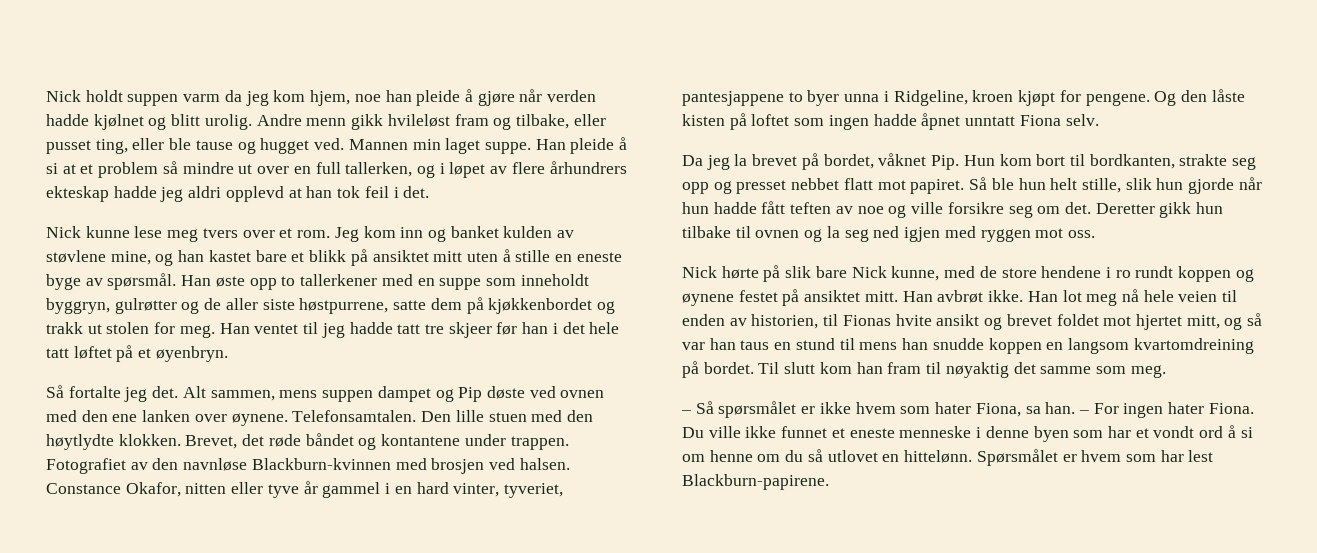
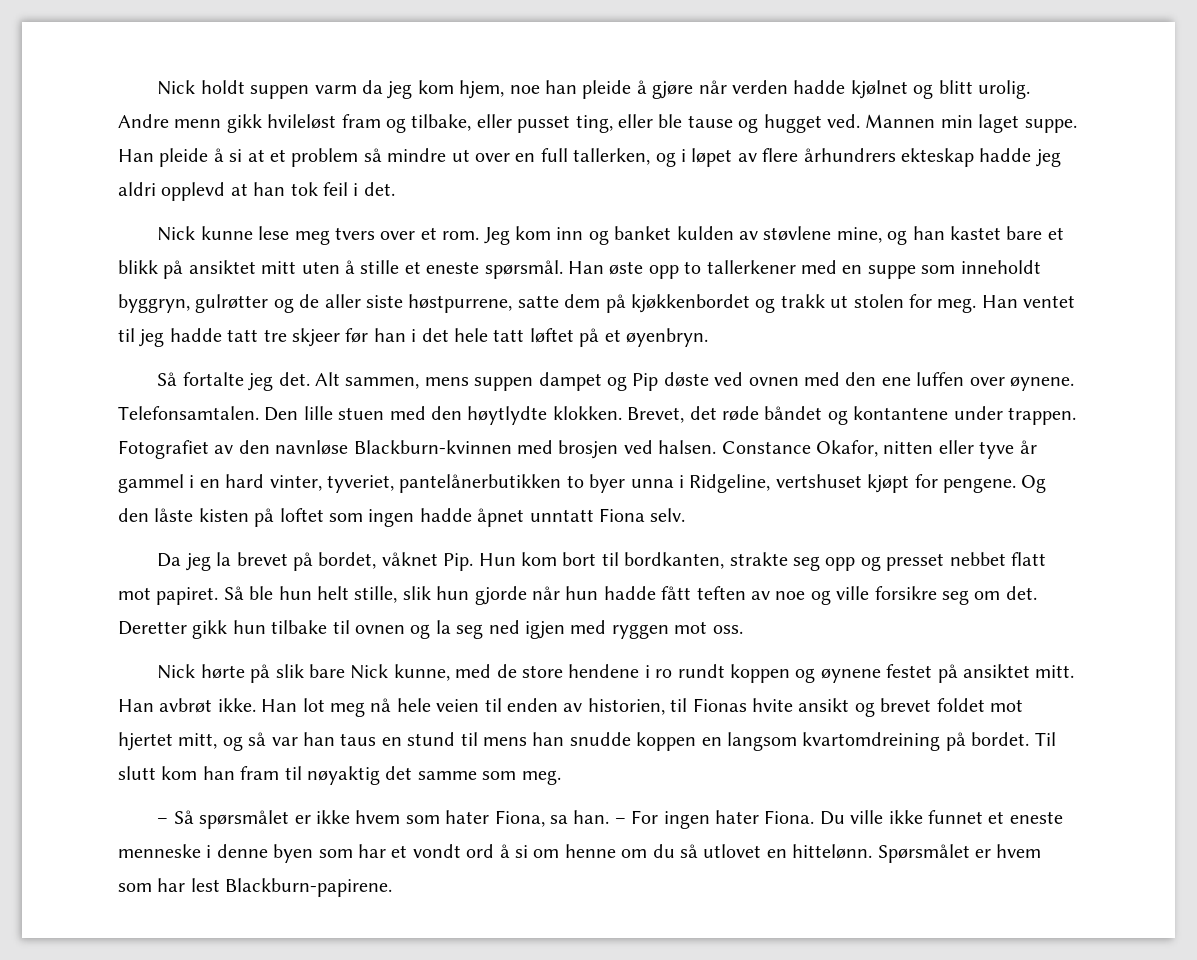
[555,252,622,262] [46,274,103,290] en eneste byge av -> [404,261,480,274] et eneste
[142,410,191,422] lanken -> [916,372,965,386] luffen
[682,91,784,106] pantesjappene -> [399,474,562,493] pantelånerbutikken
[972,90,1014,102] kroen -> [775,474,862,488] vertshuset

